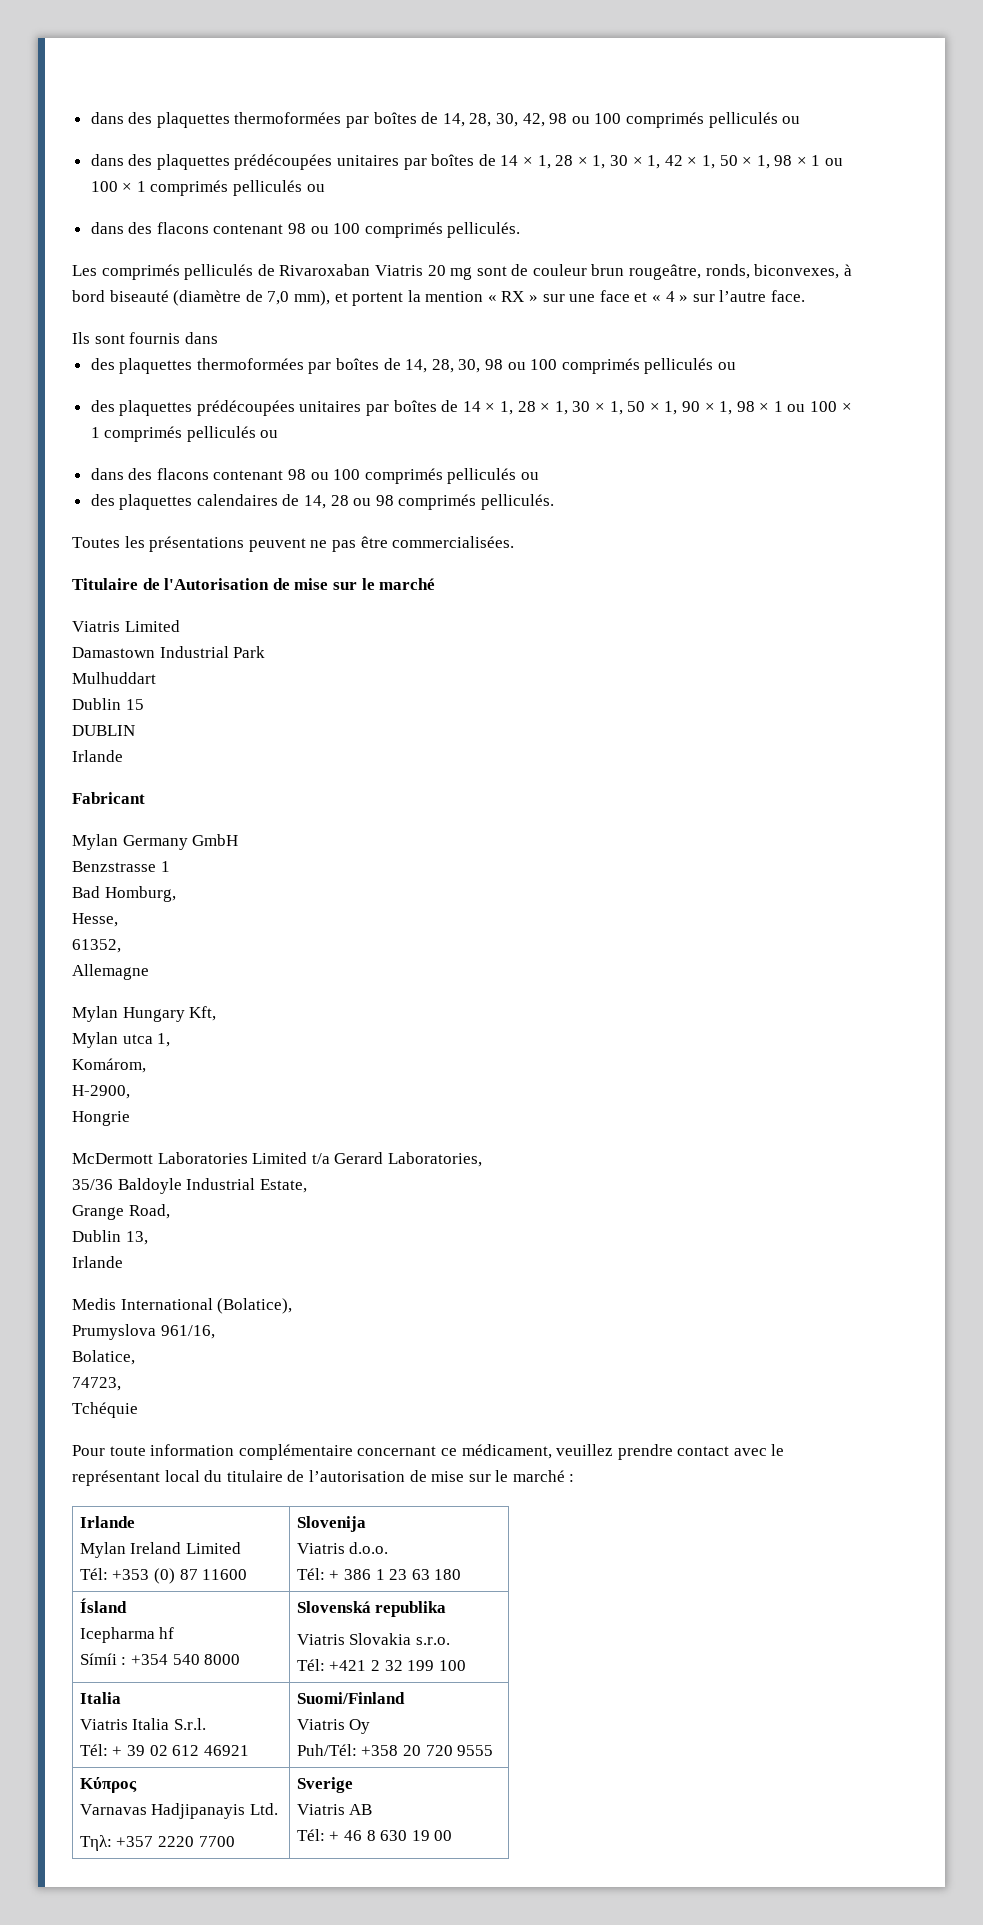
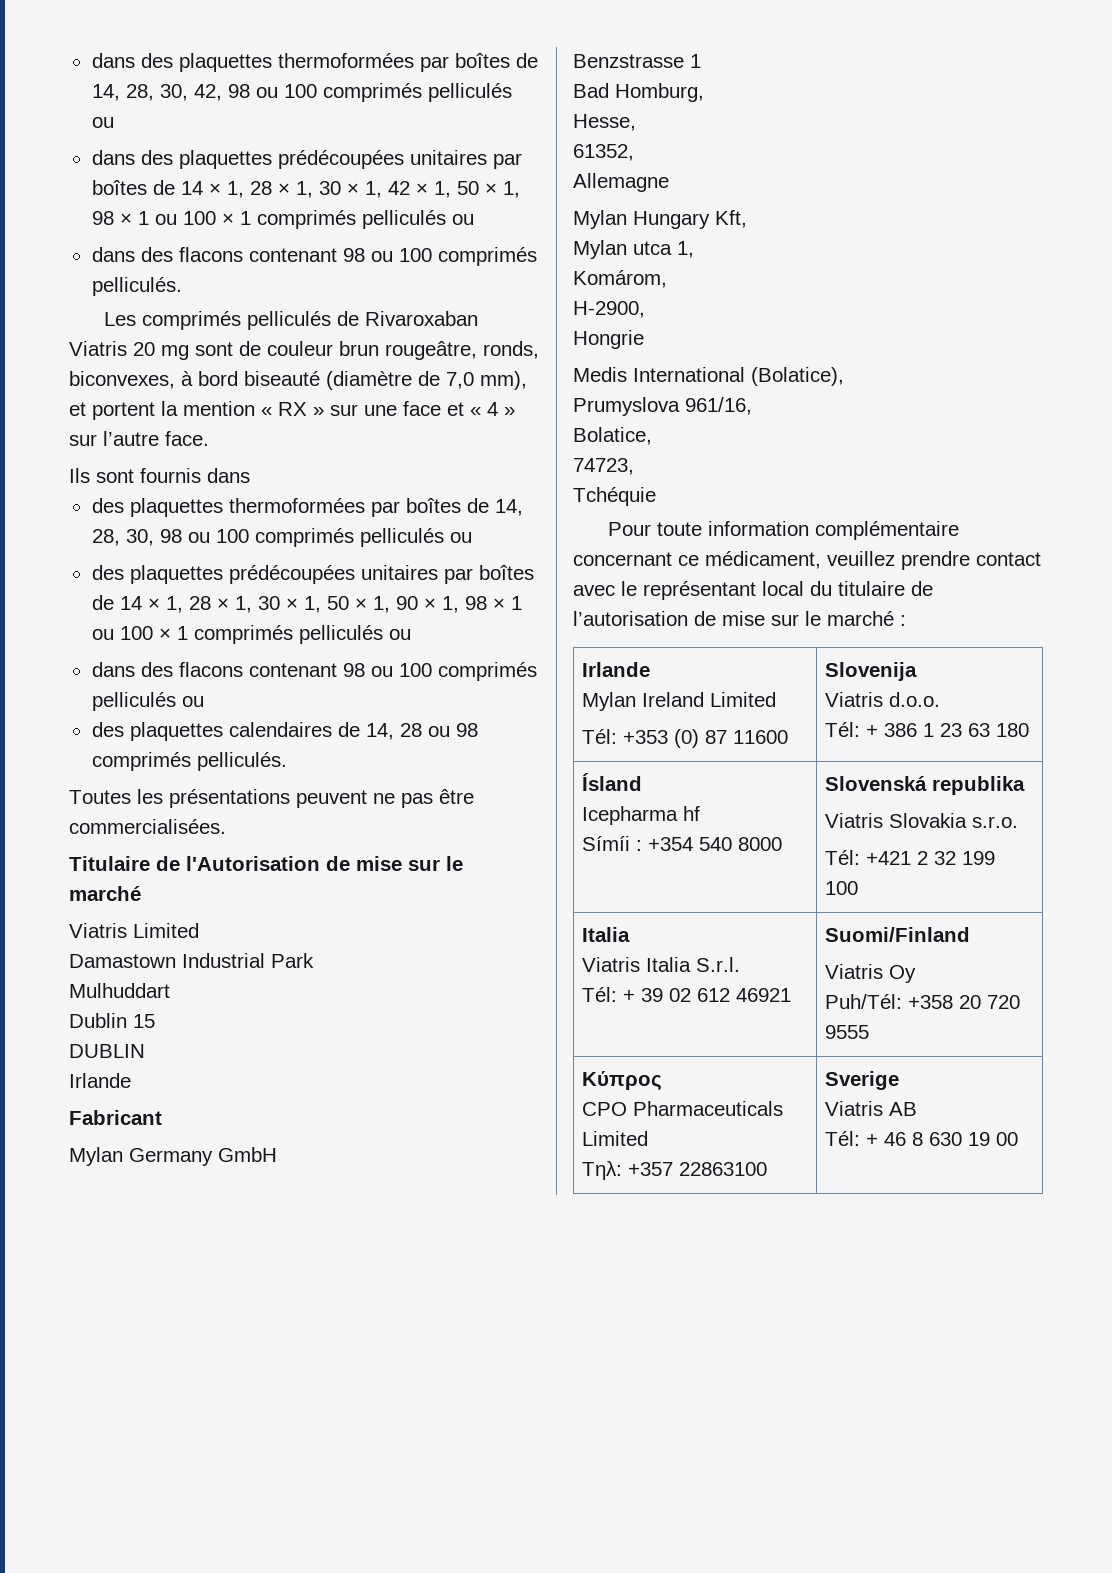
[72,1152,482,1167] [72,1178,307,1194] [72,1204,170,1220] [72,1230,148,1245] [72,1256,123,1268] // McDermott Laboratories Limited t/a Gerard Laboratories, // 35/36 Baldoyle Industrial Estate, // Grange Road, // Dublin 13, // Irlande -> (644, 339) none
[79,1803,279,1819] Varnavas Hadjipanayis Ltd. -> [582,1101,784,1116] [582,1131,649,1146] CPO Pharmaceuticals Limited
[158,1836,235,1847] 2220 7700 -> [679,1162,768,1176] 22863100

